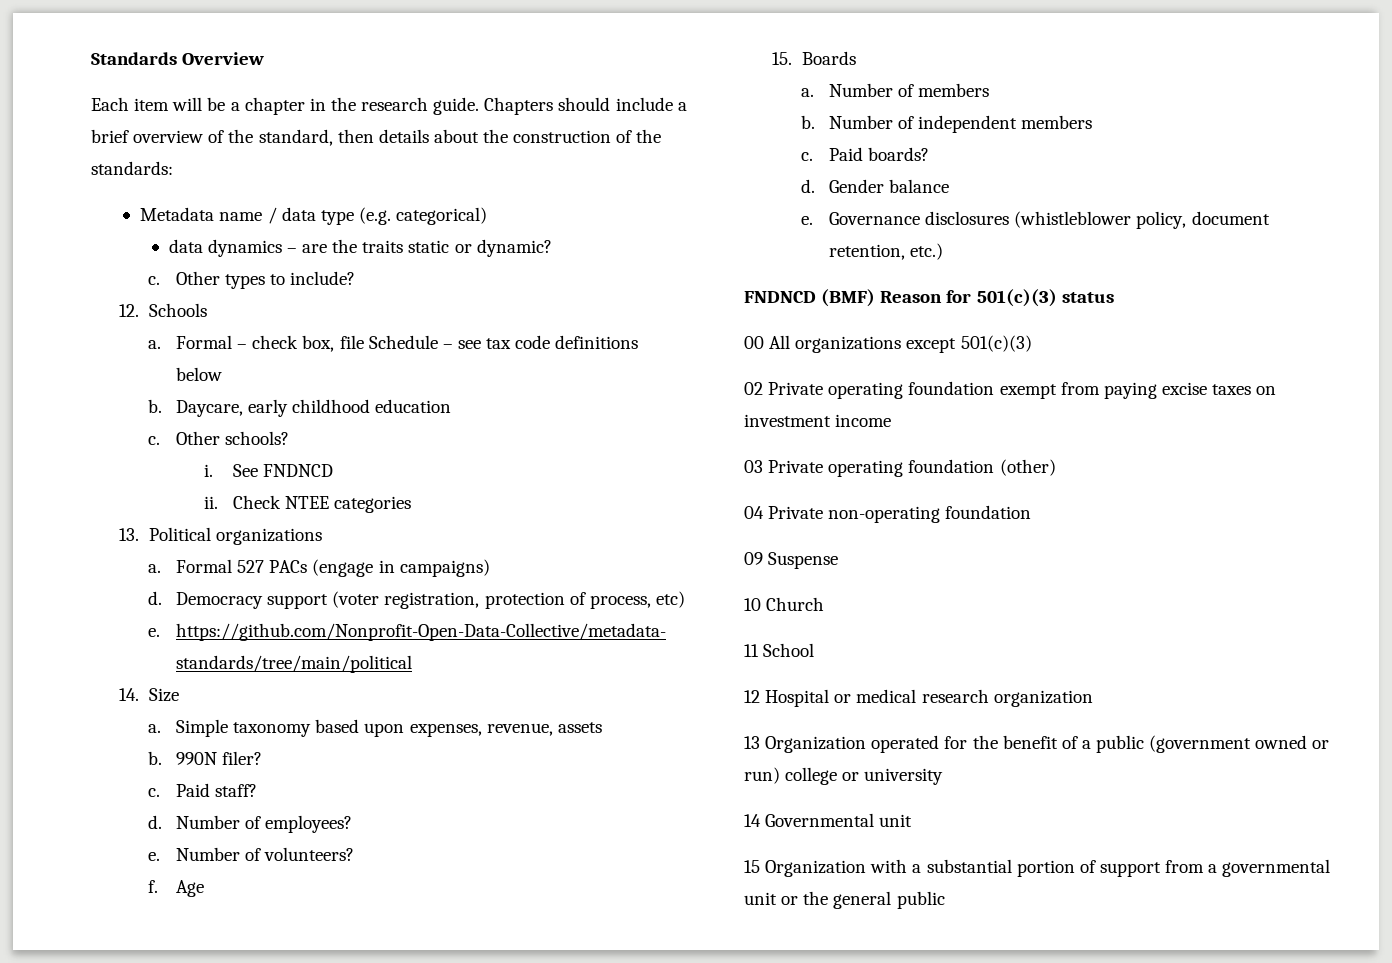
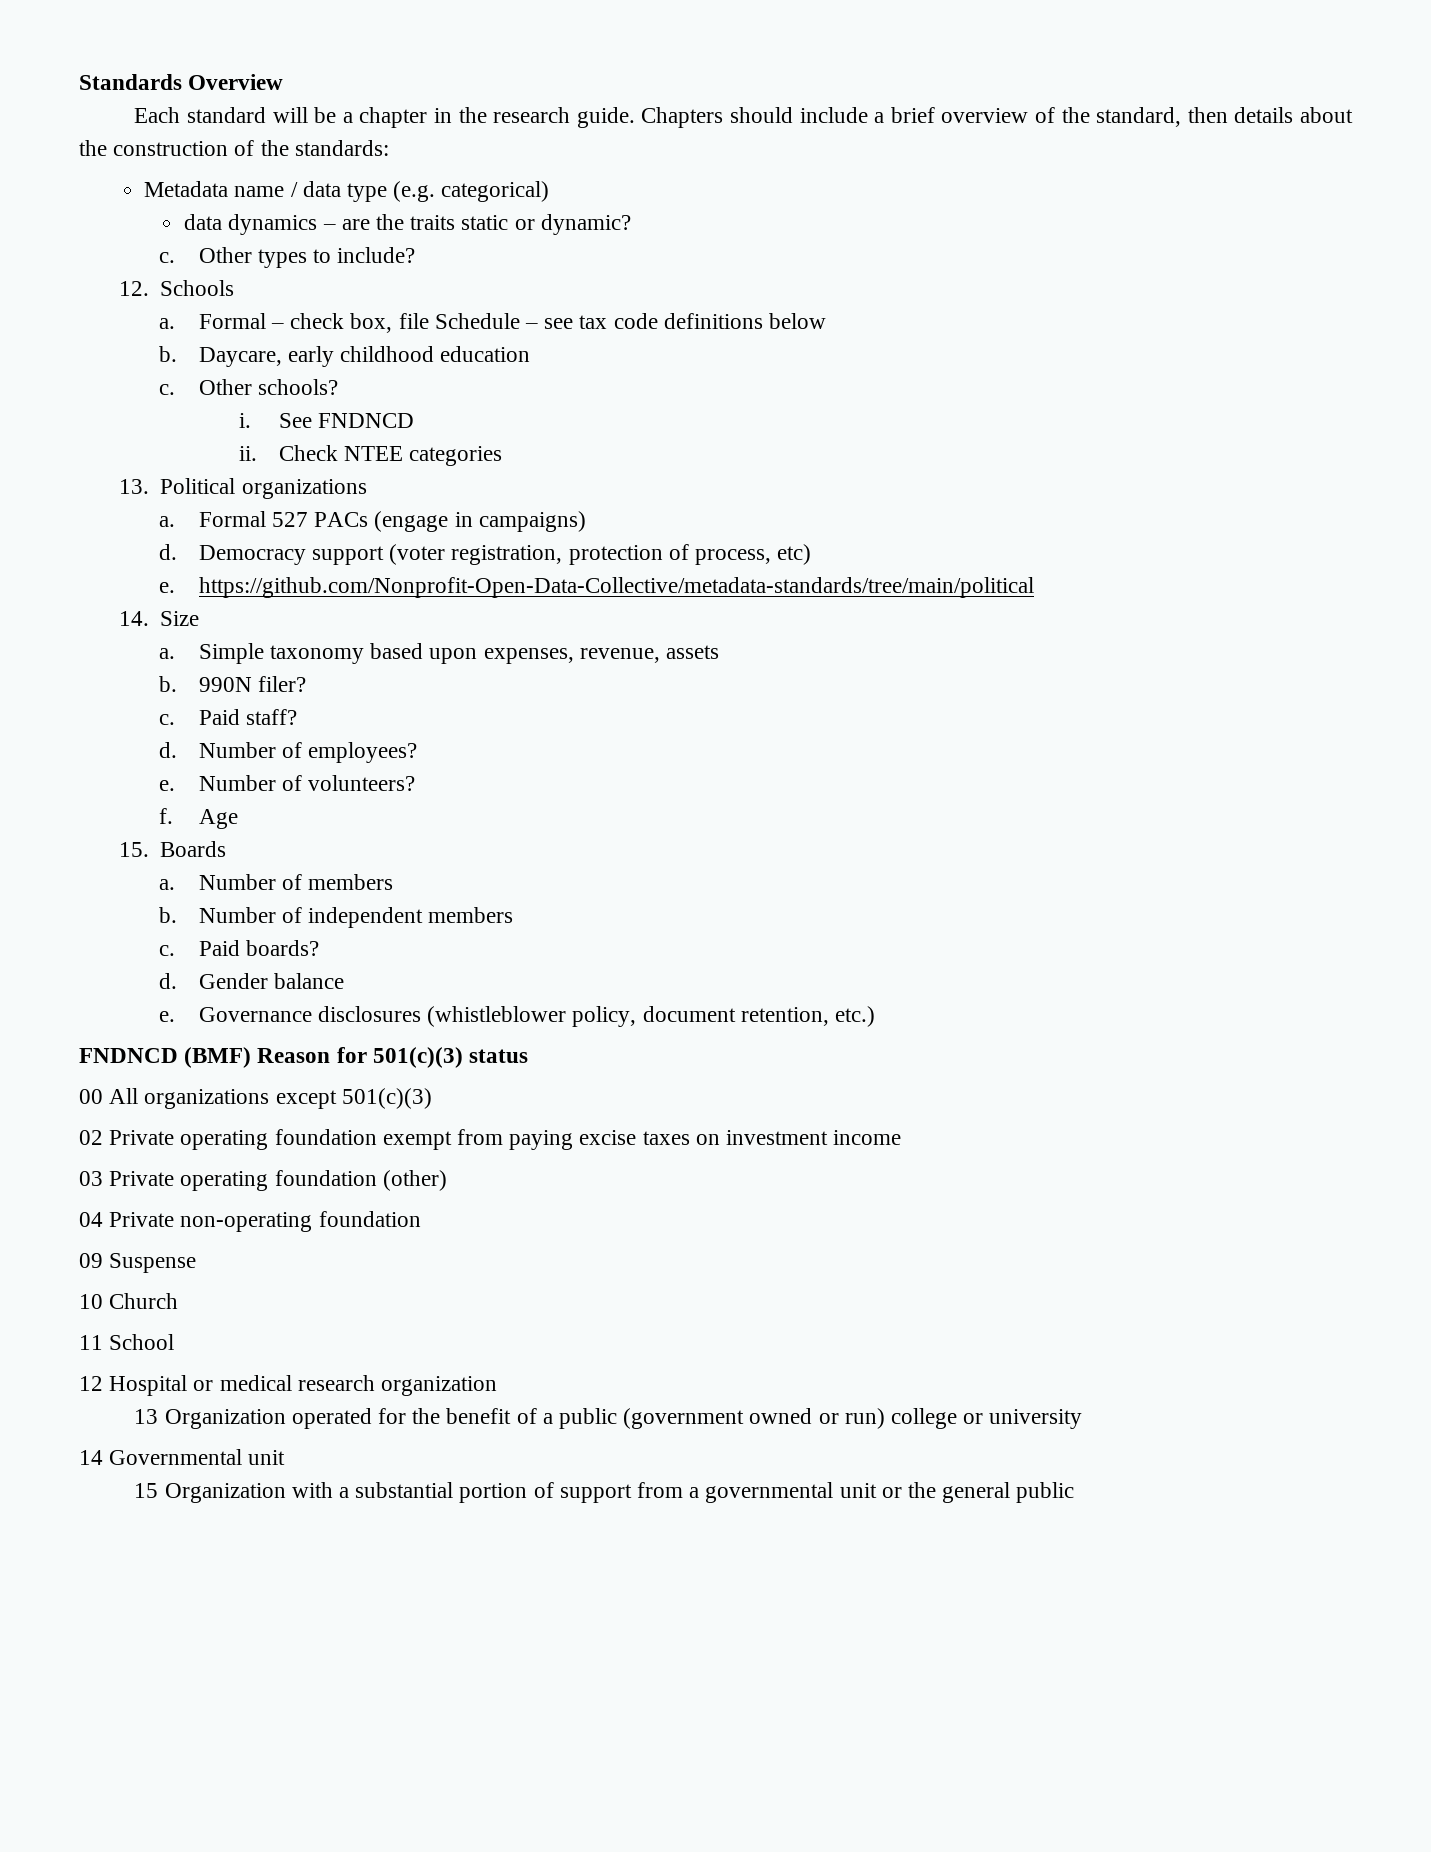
[134,98,170,111] item -> [186,107,266,123] standard

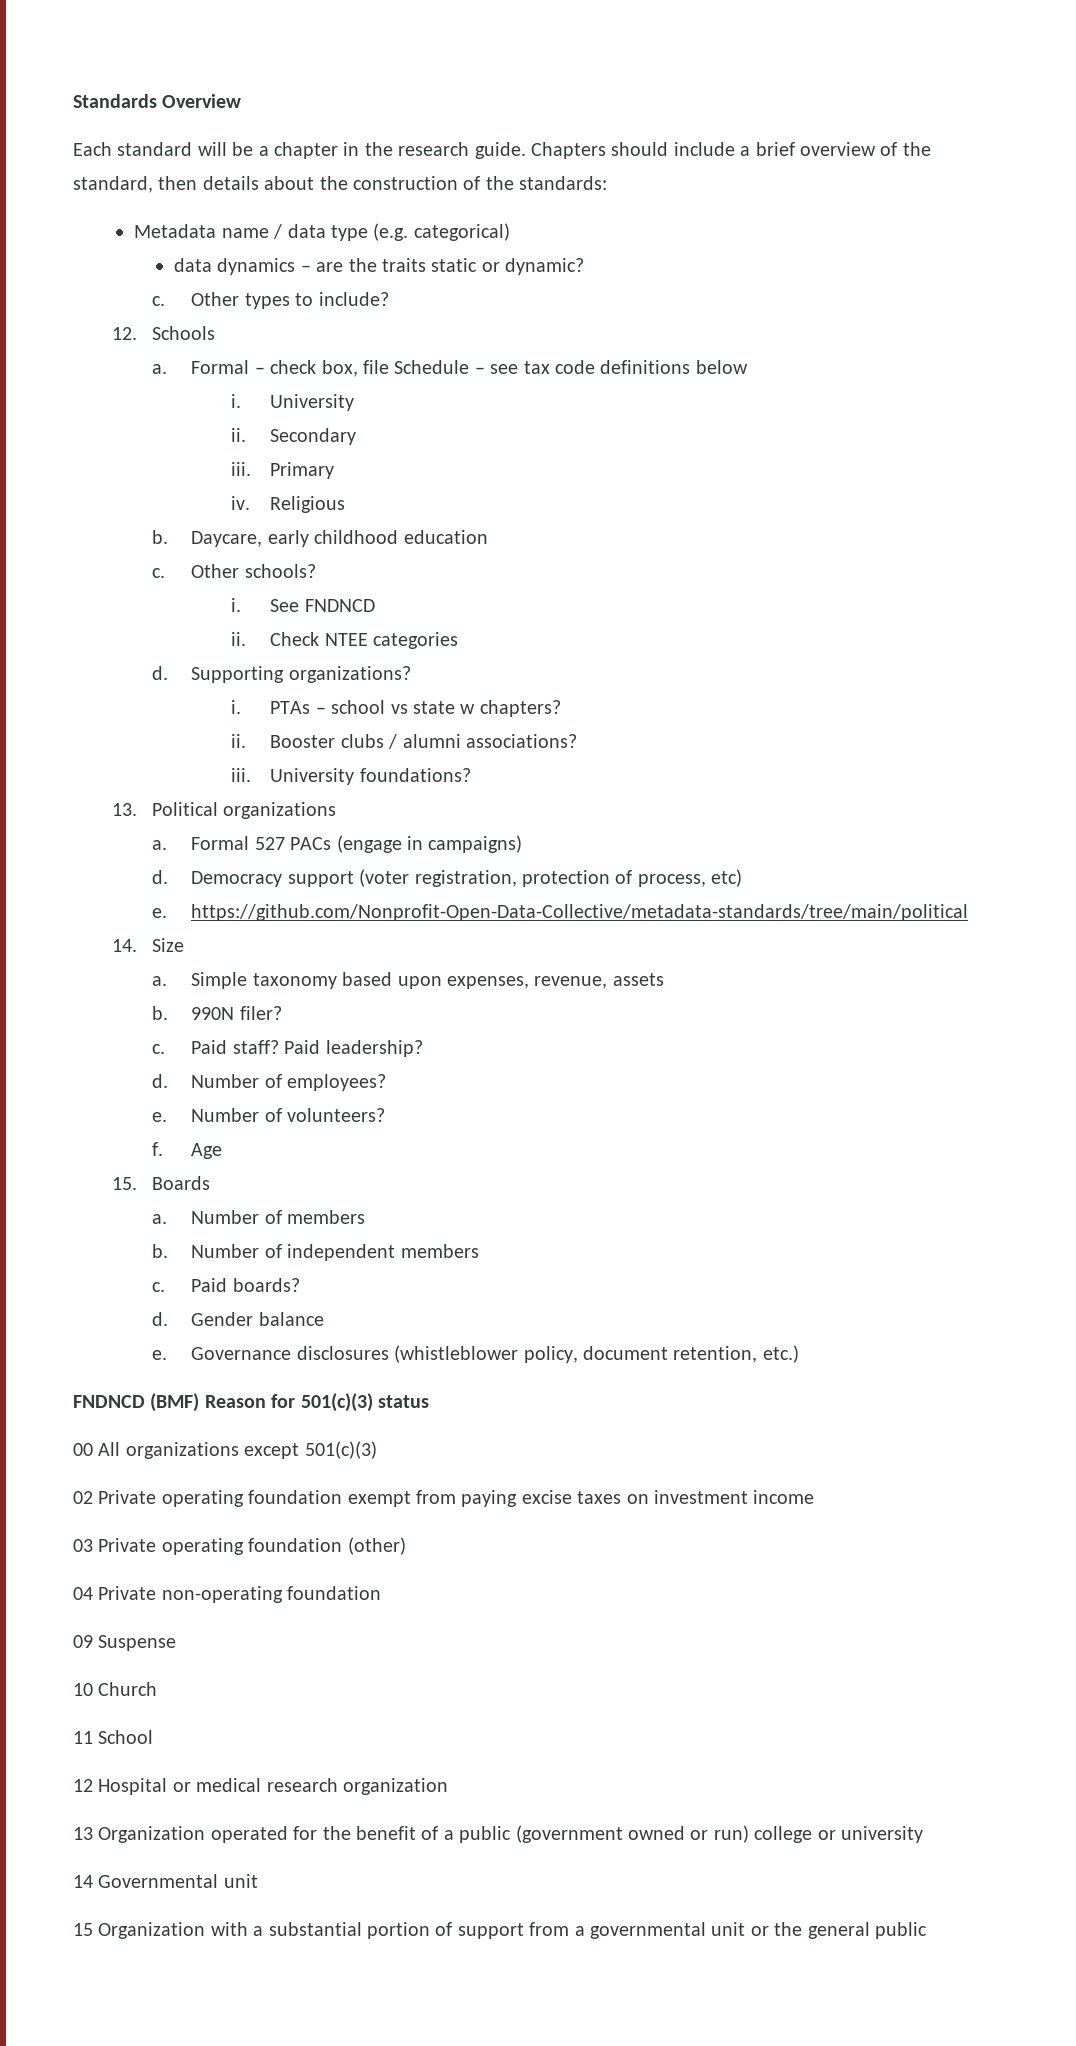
(827, 321) none -> [230,394,355,411] [230,428,357,445] [230,462,335,479] [230,496,346,513] // i. University // ii. Secondary // iii. Primary // iv. Religious
(502, 456) none -> [151,666,411,683] [230,700,561,717] [230,734,577,749] [230,768,471,785] // d. Supporting organizations? // i. PTAs – school vs state w chapters? // ii. Booster clubs / alumni associations? // iii. University foundations?
(297, 717) none -> [284,1040,423,1057] Paid leadership?

